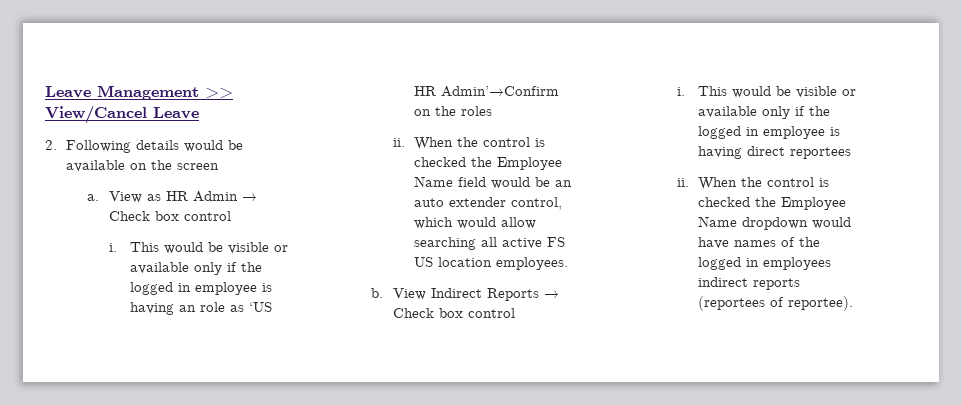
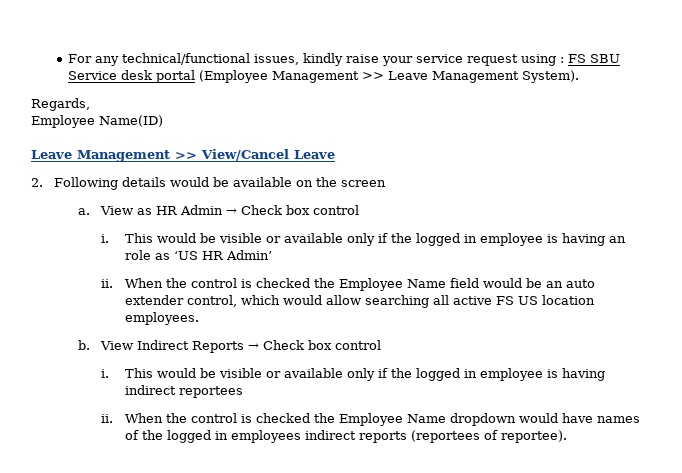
(45, 92) none -> [68,53,621,66] [68,70,580,83] [31,98,90,111] [31,115,163,128] For any technical/functional issues, kindly raise your service request using : FS SBU Service desk portal (Employee Management >> Leave Management System). // Regards, // Employee Name(ID) //
[440,86,559,97] [413,106,492,116] Admin’→Confirm on the roles -> [225,250,272,260] Admin’
[746,146,785,156] direct -> [124,385,176,395] indirect

